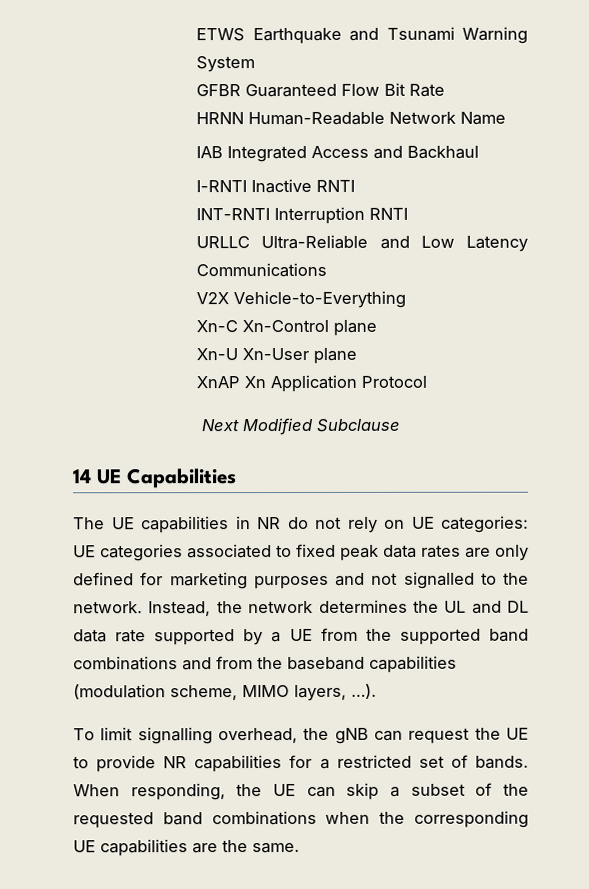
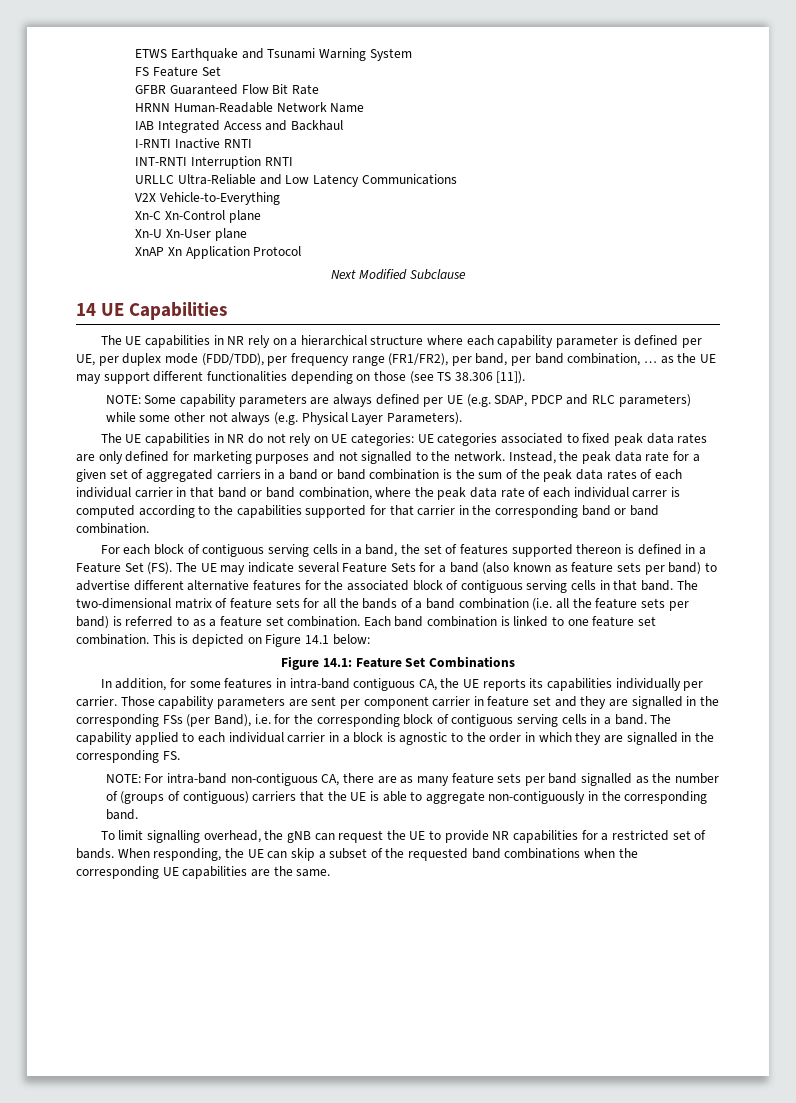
(256, 64) none -> [135,66,221,77] // FS Feature Set
(237, 478) none -> [100,335,702,348] [76,353,716,366] [76,371,526,384] [105,394,691,407] [105,412,462,425] // The UE capabilities in NR rely on a hierarchical structure where each capability parameter is defined per UE, per duplex mode (FDD/TDD), per frequency range (FR1/FR2), per band, per band combination, … as the UE may support different functionalities depending on those (see TS 38.306 [11]). // NOTE: Some capability parameters are always defined per UE (e.g. SDAP, PDCP and RLC parameters) while some other not always (e.g. Physical Layer Parameters).
[248,599,529,614] [73,627,529,646] [73,655,457,673] [73,683,377,702] network determines the UL and DL data rate supported by a UE from the supported band combinations and from the baseband capabilities (modulation scheme, MIMO layers, …). -> [582,451,700,464] [76,469,682,482] [76,487,680,500] [76,505,660,518] [76,523,149,534] [100,544,706,557] [76,562,717,575] [76,580,698,593] [76,598,689,611] [76,616,656,629] [76,634,370,647] [281,656,515,670] [100,678,704,691] [76,696,719,709] [76,714,672,727] [76,732,714,745] [76,750,180,763] [105,773,720,786] [105,791,708,804] [105,809,138,820] peak data rate for a given set of aggregated carriers in a band or band combination is the sum of the peak data rates of each individual carrier in that band or band combination, where the peak data rate of each individual carrer is computed according to the capabilities supported for that carrier in the corresponding band or band combination. // For each block of contiguous serving cells in a band, the set of features supported thereon is defined in a Feature Set (FS). The UE may indicate several Feature Sets for a band (also known as feature sets per band) to advertise different alternative features for the associated block of contiguous serving cells in that band. The two-dimensional matrix of feature sets for all the bands of a band combination (i.e. all the feature sets per band) is referred to as a feature set combination. Each band combination is linked to one feature set combination. This is depicted on Figure 14.1 below: // Figure 14.1: Feature Set Combinations // In addition, for some features in intra-band contiguous CA, the UE reports its capabilities individually per carrier. Those capability parameters are sent per component carrier in feature set and they are signalled in the corresponding FSs (per Band), i.e. for the corresponding block of contiguous serving cells in a band. The capability applied to each individual carrier in a block is agnostic to the order in which they are signalled in the corresponding FS. // NOTE: For intra-band non-contiguous CA, there are as many feature sets per band signalled as the number of (groups of contiguous) carriers that the UE is able to aggregate non-contiguously in the corresponding band.

